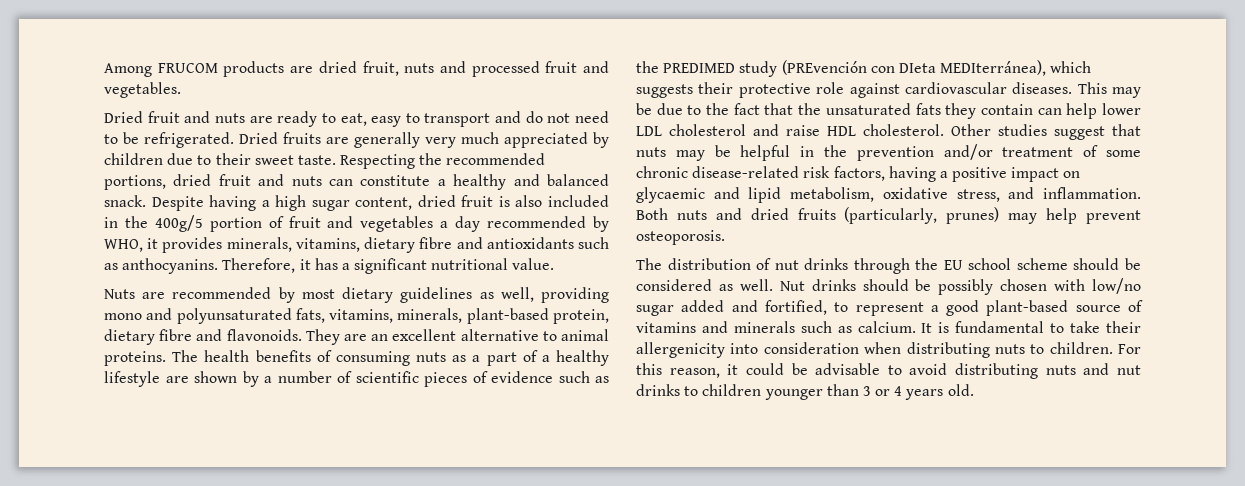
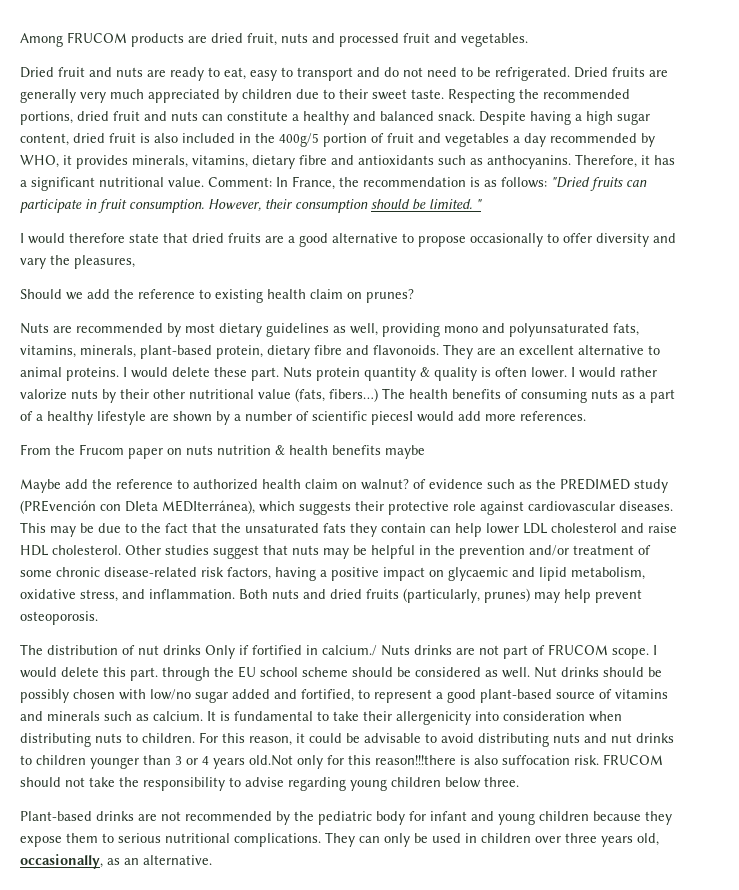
(555, 264) none -> [208,176,647,191] [20,199,482,213] [20,233,676,247] [20,255,135,269] [20,289,414,303] Comment: In France, the recommendation is as follows: "Dried fruits can participate in fruit consumption. However, their consumption should be limited. " // I would therefore state that dried fruits are a good alternative to propose occasionally to offer diversity and vary the pleasures, // Should we add the reference to existing health claim on prunes?
(166, 358) none -> [123,367,657,381] [20,388,378,403] I would delete these part. Nuts protein quantity & quality is often lower. I would rather valorize nuts by their other nutritional value (fats, fibers…)
[424,372,467,387] pieces -> [371,411,586,425] [20,444,425,459] [20,479,409,493] piecesI would add more references. // From the Frucom paper on nuts nutrition & health benefits maybe // Maybe add the reference to authorized health claim on walnut?
(849, 264) none -> [205,644,657,659] [20,667,158,681] Only if fortified in calcium./ Nuts drinks are not part of FRUCOM scope. I would delete this part.
[947,384,974,396] old. -> [249,754,663,769] [20,777,519,791] [20,811,672,825] [20,832,659,847] [20,854,212,869] old.Not only for this reason!!!there is also suffocation risk. FRUCOM should not take the responsibility to advise regarding young children below three. // Plant-based drinks are not recommended by the pediatric body for infant and young children because they expose them to serious nutritional complications. They can only be used in children over three years old, occasionally, as an alternative.

